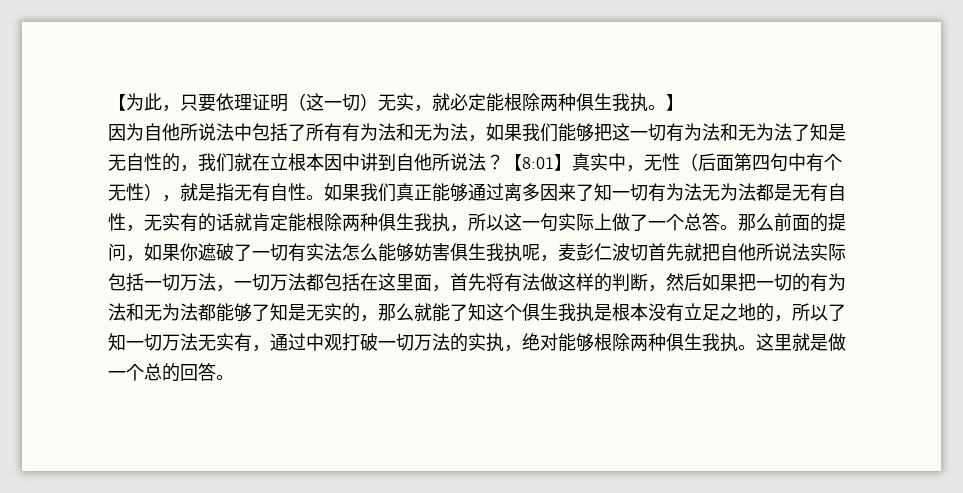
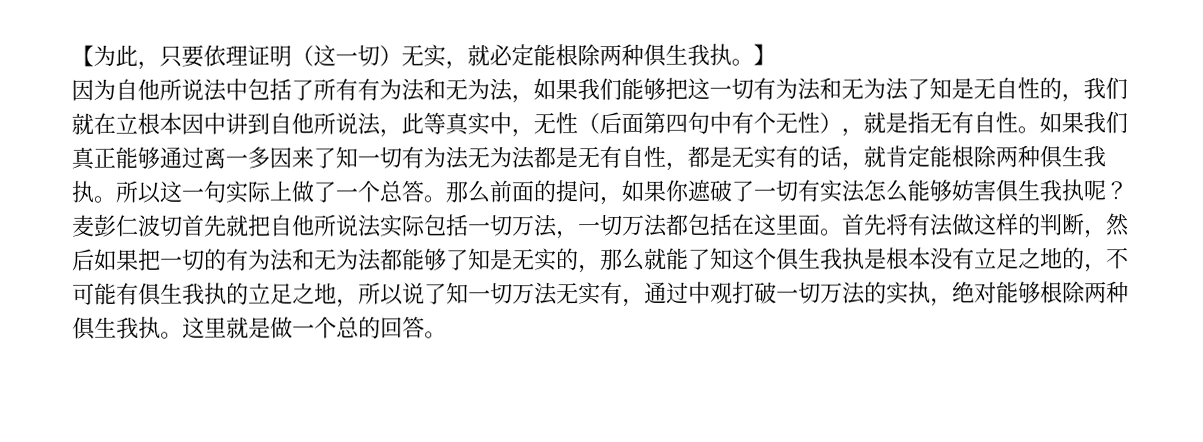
[486,154,572,171] ？【8:01】 -> [379,112,446,138] ，此等
(522, 192) none -> [225,154,248,166] 一
(144, 228) none -> [687,145,732,168] 都是
(234, 222) none -> [841,162,864,171] ，
[450,225,468,232] ， -> [93,195,116,203] 。
[540,255,558,262] ， -> [1105,181,1128,200] ？
[432,285,450,292] ， -> [820,228,843,236] 。
[792,303,828,321] 所以 -> [1106,247,1129,270] [72,282,425,308] 不可能有俱生我执的立足之地，所以说

